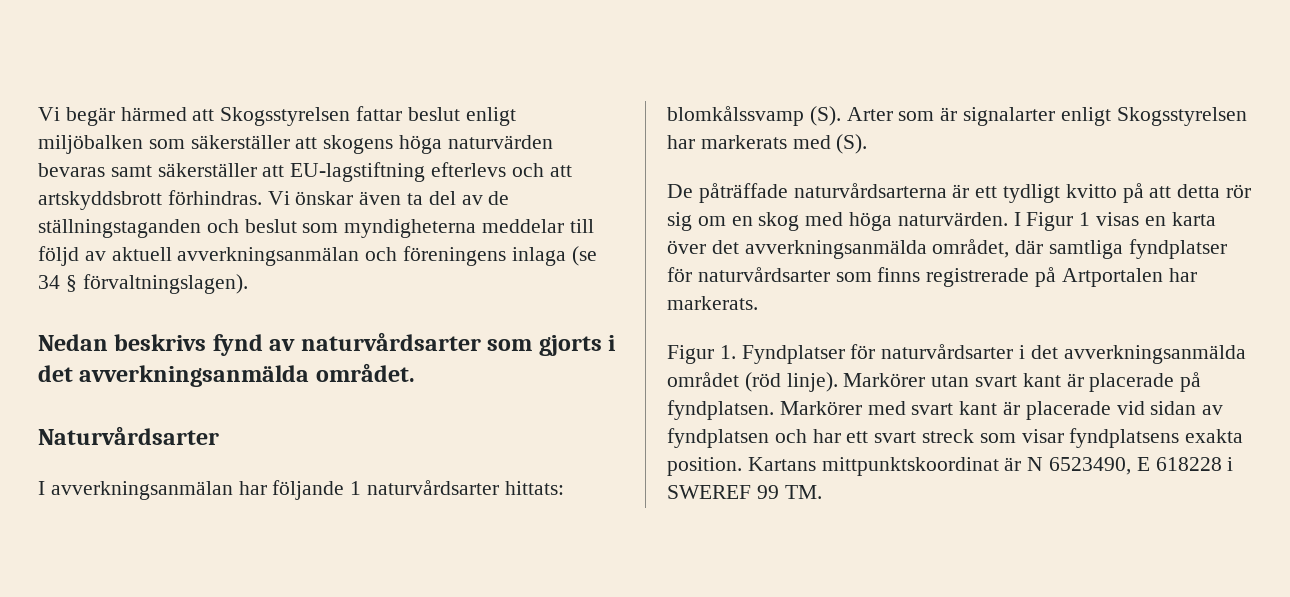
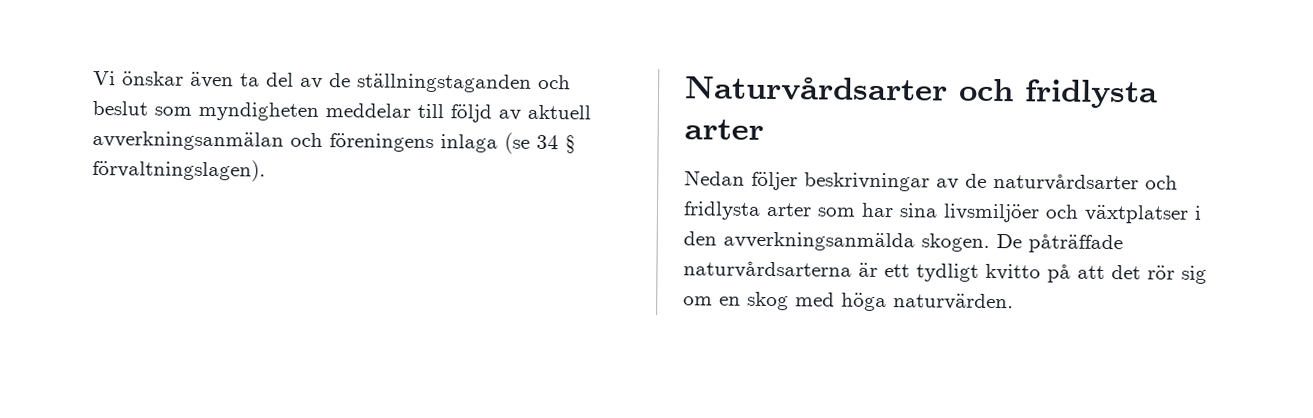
[38,106,516,126] [38,135,553,154] [38,162,572,182] [38,190,290,210] Vi begär härmed att Skogsstyrelsen fattar beslut enligt miljöbalken som säkerställer att skogens höga naturvärden bevaras samt säkerställer att EU-lagstiftning efterlevs och att artskyddsbrott förhindras. Vi -> [93,70,116,86] Vi
[344,219,477,238] myndigheterna -> [198,101,319,121] myndigheten
[38,332,617,356] [38,363,415,387] [38,426,219,445] [38,480,564,500] [667,106,1247,126] [667,134,868,154] Nedan beskrivs fynd av naturvårdsarter som gjorts i det avverkningsanmälda området. // Naturvårdsarter // I avverkningsanmälan har följande 1 naturvårdsarter hittats: blomkålssvamp (S). Arter som är signalarter enligt Skogsstyrelsen har markerats med (S). // -> [684,76,1158,109] [684,119,764,140] [684,170,1178,192] [683,201,1202,224] [683,231,990,252] Naturvårdsarter och fridlysta arter // Nedan följer beskrivningar av de naturvårdsarter och fridlysta arter som har sina livsmiljöer och växtplatser i den avverkningsanmälda skogen.
[1177,184,1221,198] detta -> [1111,265,1141,280] det
[1013,212,1216,231] [667,239,1227,259] [667,267,1197,287] [667,296,758,310] [667,344,1246,364] [667,372,1202,392] [667,400,1224,420] [667,428,1244,448] [667,457,1234,476] [667,485,822,499] I Figur 1 visas en karta över det avverkningsanmälda området, där samtliga fyndplatser för naturvårdsarter som finns registrerade på Artportalen har markerats. // Figur 1. Fyndplatser för naturvårdsarter i det avverkningsanmälda området (röd linje). Markörer utan svart kant är placerade på fyndplatsen. Markörer med svart kant är placerade vid sidan av fyndplatsen och har ett svart streck som visar fyndplatsens exakta position. Kartans mittpunktskoordinat är N 6523490, E 618228 i SWEREF 99 TM. -> (1014, 302) none

